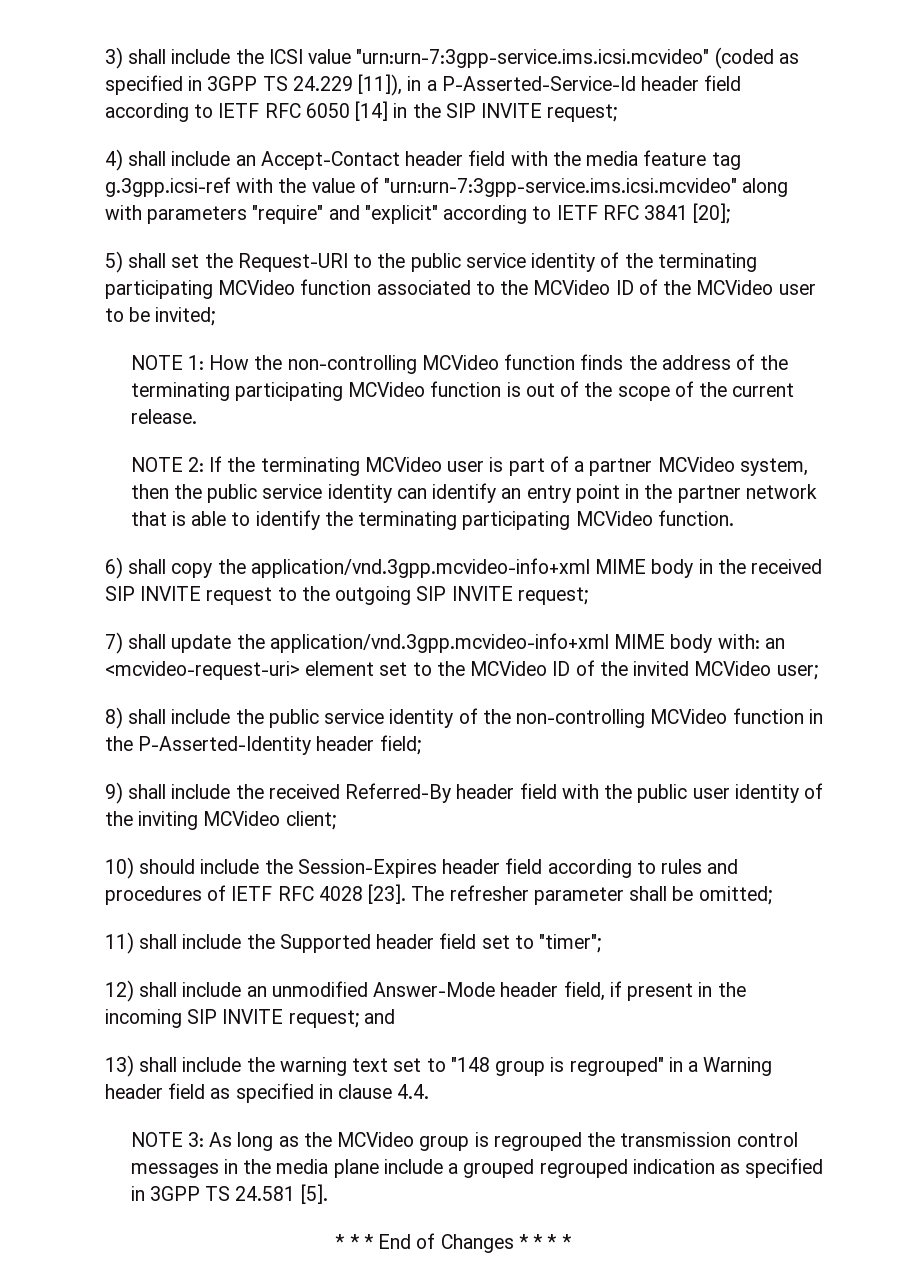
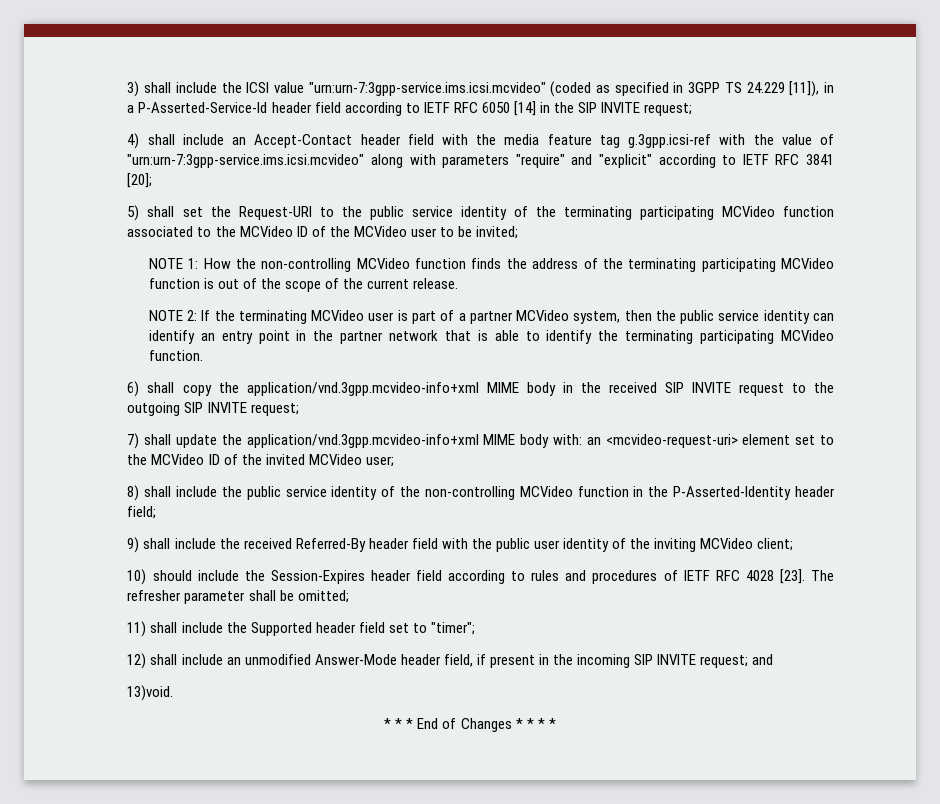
[104,1055,773,1077] [104,1083,430,1103] [130,1132,798,1151] [130,1158,824,1178] [130,1184,328,1204] 13) shall include the warning text set to "148 group is regrouped" in a Warning header field as specified in clause 4.4. // NOTE 3: As long as the MCVideo group is regrouped the transmission control messages in the media plane include a grouped regrouped indication as specified in 3GPP TS 24.581 [5]. -> [127,685,174,701] 13)void.

